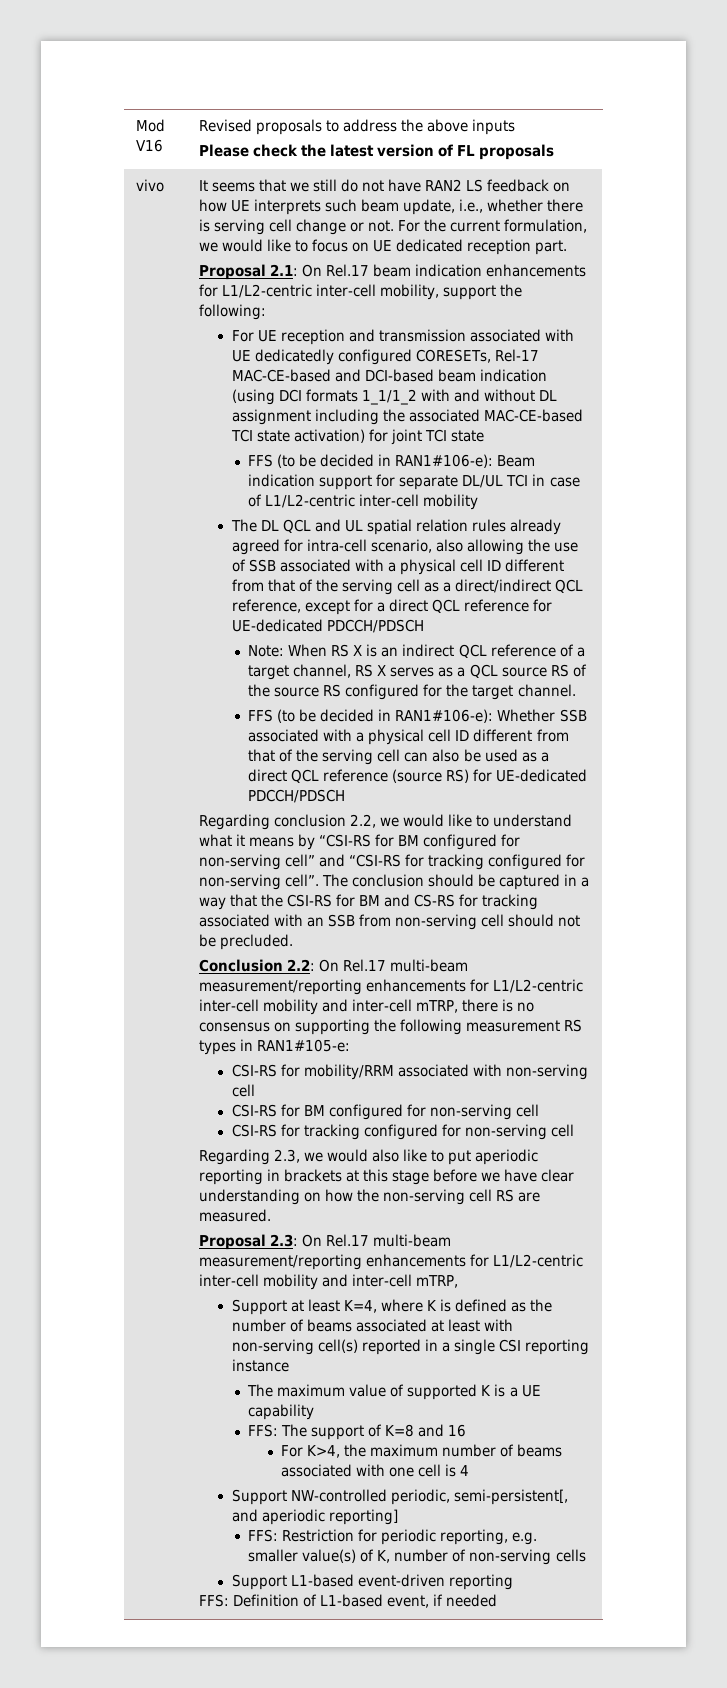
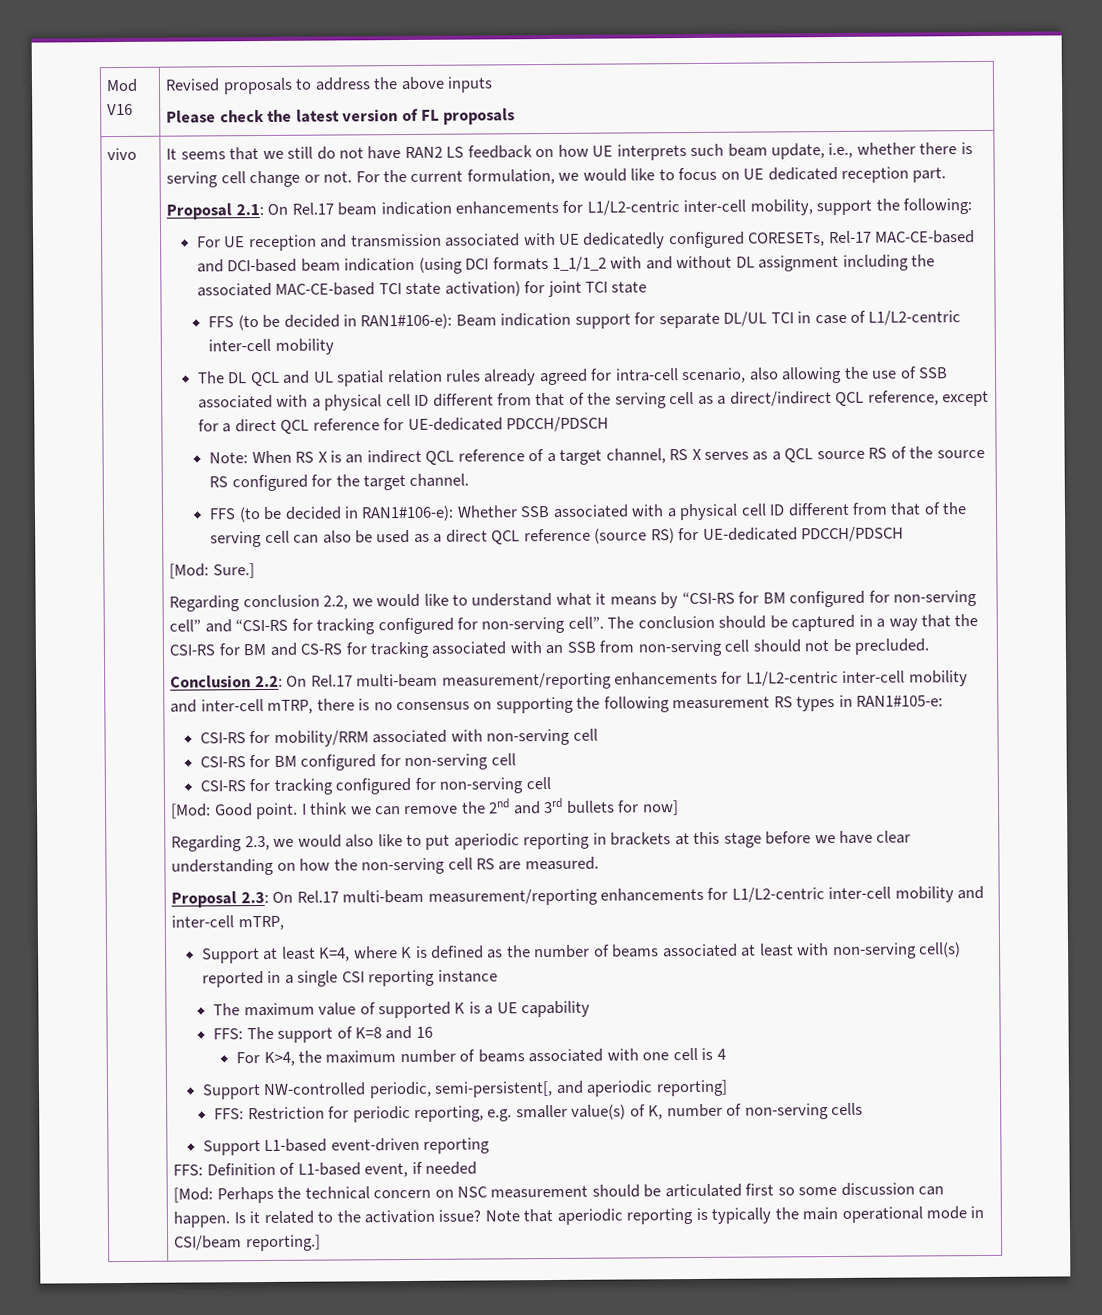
(346, 796) none -> [169,563,255,579] // [Mod: Sure.]
(574, 1130) none -> [171,797,679,820] // [Mod: Good point. I think we can remove the 2nd and 3rd bullets for now]
(497, 1600) none -> [173,1182,945,1204] [173,1205,985,1228] [174,1234,321,1252] // [Mod: Perhaps the technical concern on NSC measurement should be articulated first so some discussion can happen. Is it related to the activation issue? Note that aperiodic reporting is typically the main operational mode in CSI/beam reporting.]

